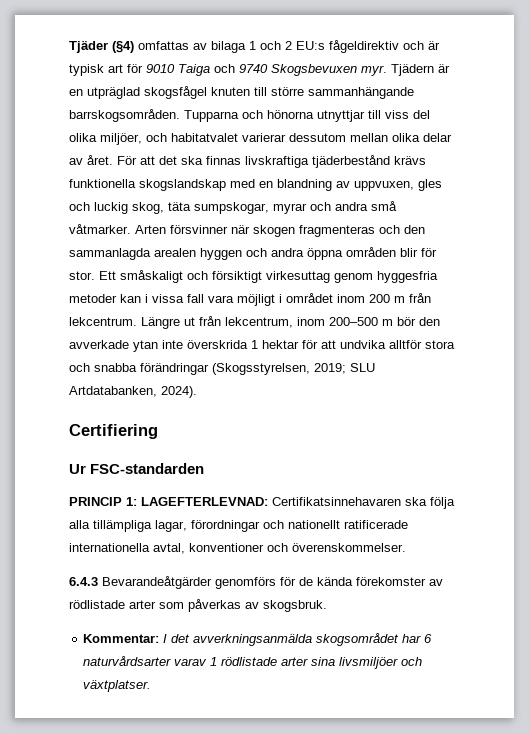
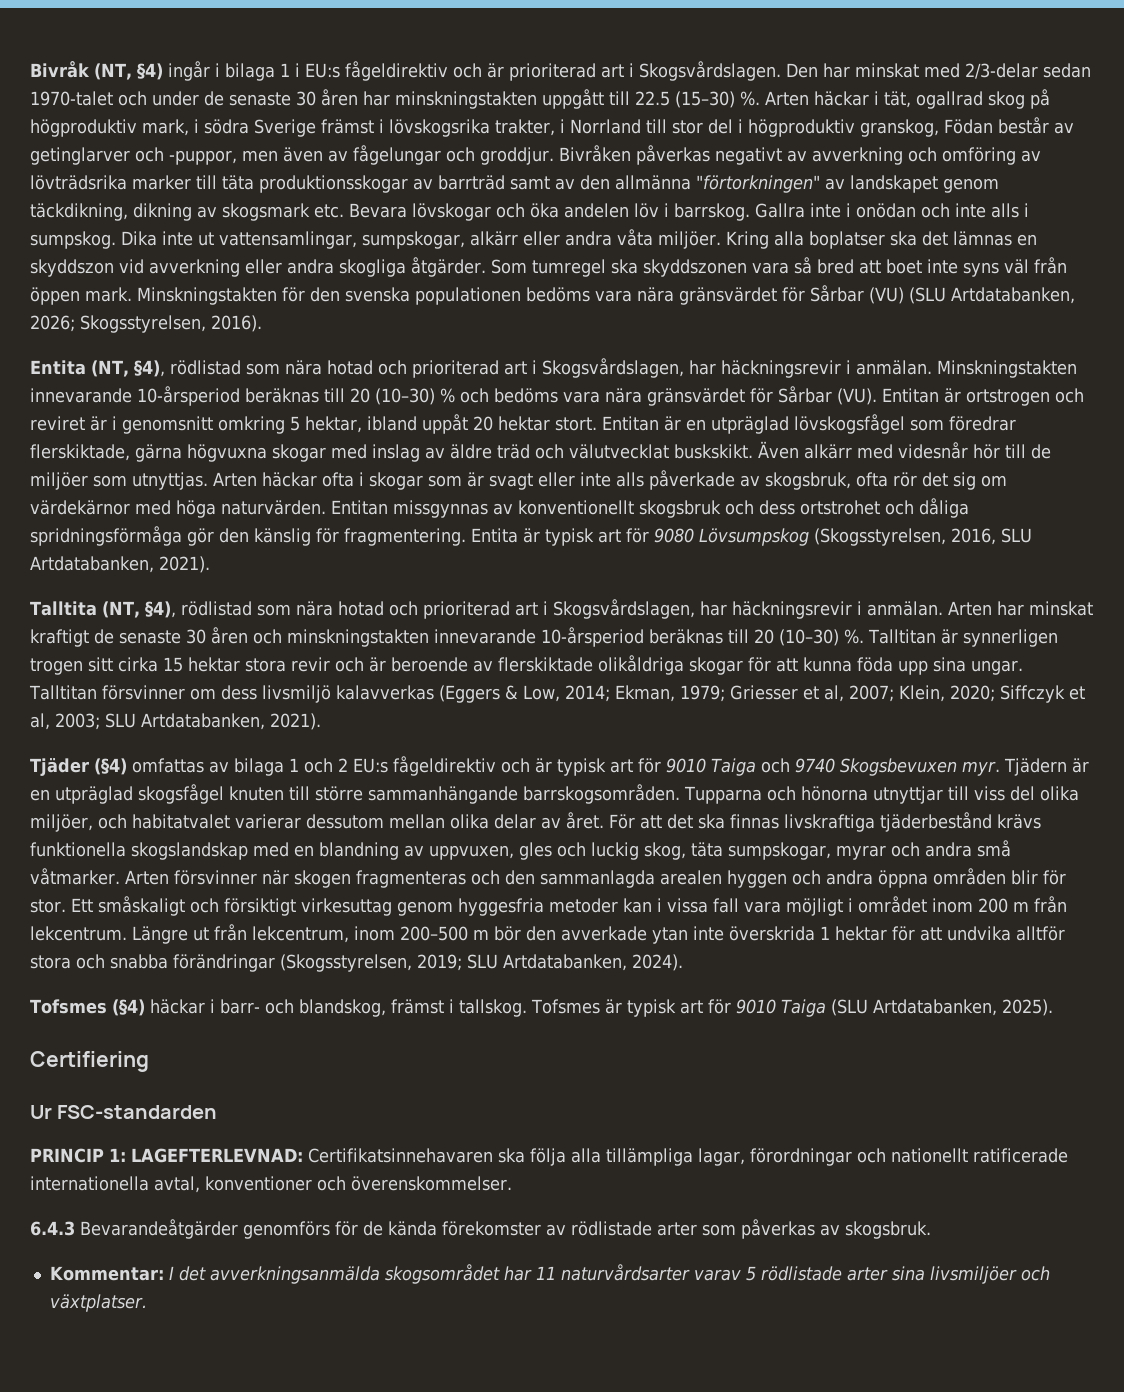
(69, 46) none -> [30,61,1091,81] [30,89,1050,109] [30,117,1074,137] [30,145,1041,165] [30,175,999,193] [30,203,1029,221] [30,229,1037,249] [30,257,1067,277] [30,285,1075,305] [30,315,262,333] [30,358,1077,378] [30,386,1084,406] [30,414,1016,434] [30,441,1051,462] [30,470,1007,490] [30,498,969,518] [30,526,1032,546] [30,556,210,573] [30,599,1093,619] [30,627,1058,647] [30,655,1023,675] [29,685,1085,703] [30,713,321,730] Bivråk (NT, §4) ingår i bilaga 1 i EU:s fågeldirektiv och är prioriterad art i Skogsvårdslagen. Den har minskat med 2/3-delar sedan 1970-talet och under de senaste 30 åren har minskningstakten uppgått till 22.5 (15–30) %. Arten häckar i tät, ogallrad skog på högproduktiv mark, i södra Sverige främst i lövskogsrika trakter, i Norrland till stor del i högproduktiv granskog, Födan består av getinglarver och -puppor, men även av fågelungar och groddjur. Bivråken påverkas negativt av avverkning och omföring av lövträdsrika marker till täta produktionsskogar av barrträd samt av den allmänna "förtorkningen" av landskapet genom täckdikning, dikning av skogsmark etc. Bevara lövskogar och öka andelen löv i barrskog. Gallra inte i onödan och inte alls i sumpskog. Dika inte ut vattensamlingar, sumpskogar, alkärr eller andra våta miljöer. Kring alla boplatser ska det lämnas en skyddszon vid avverkning eller andra skogliga åtgärder. Som tumregel ska skyddszonen vara så bred att boet inte syns väl från öppen mark. Minskningstakten för den svenska populationen bedöms vara nära gränsvärdet för Sårbar (VU) (SLU Artdatabanken, 2026; Skogsstyrelsen, 2016). // Entita (NT, §4), rödlistad som nära hotad och prioriterad art i Skogsvårdslagen, har häckningsrevir i anmälan. Minskningstakten innevarande 10-årsperiod beräknas till 20 (10–30) % och bedöms vara nära gränsvärdet för Sårbar (VU). Entitan är ortstrogen och reviret är i genomsnitt omkring 5 hektar, ibland uppåt 20 hektar stort. Entitan är en utpräglad lövskogsfågel som föredrar flerskiktade, gärna högvuxna skogar med inslag av äldre träd och välutvecklat buskskikt. Även alkärr med videsnår hör till de miljöer som utnyttjas. Arten häckar ofta i skogar som är svagt eller inte alls påverkade av skogsbruk, ofta rör det sig om värdekärnor med höga naturvärden. Entitan missgynnas av konventionellt skogsbruk och dess ortstrohet och dåliga spridningsförmåga gör den känslig för fragmentering. Entita är typisk art för 9080 Lövsumpskog (Skogsstyrelsen, 2016, SLU Artdatabanken, 2021). // Talltita (NT, §4), rödlistad som nära hotad och prioriterad art i Skogsvårdslagen, har häckningsrevir i anmälan. Arten har minskat kraftigt de senaste 30 åren och minskningstakten innevarande 10-årsperiod beräknas till 20 (10–30) %. Talltitan är synnerligen trogen sitt cirka 15 hektar stora revir och är beroende av flerskiktade olikåldriga skogar för att kunna föda upp sina ungar. Talltitan försvinner om dess livsmiljö kalavverkas (Eggers & Low, 2014; Ekman, 1979; Griesser et al, 2007; Klein, 2020; Siffczyk et al, 2003; SLU Artdatabanken, 2021). //
(197, 392) none -> [30,999,1053,1017] // Tofsmes (§4) häckar i barr- och blandskog, främst i tallskog. Tofsmes är typisk art för 9010 Taiga (SLU Artdatabanken, 2025).
[424,634,433,643] 6 -> [535,1266,556,1280] 11
[210,657,218,666] 1 -> [745,1266,756,1281] 5

